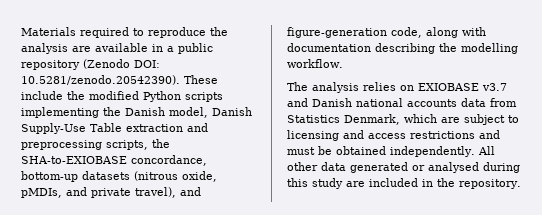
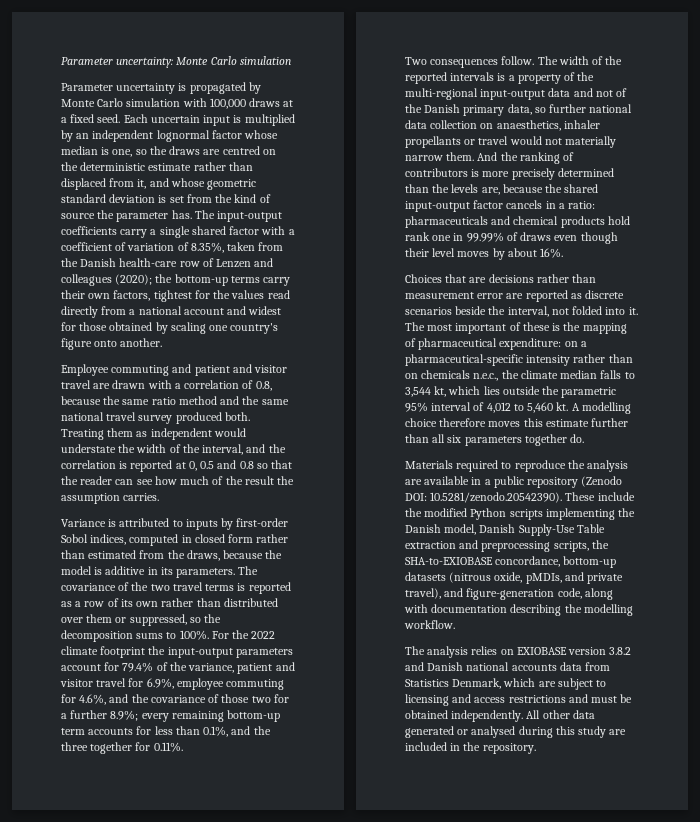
(21, 31) none -> [61,56,291,68] [61,82,261,94] [61,98,294,109] [61,114,295,126] [61,130,279,142] [61,146,276,157] [61,162,253,171] [61,178,257,190] [61,194,271,203] [61,210,283,222] [61,226,295,238] [61,242,284,253] [61,258,274,268] [61,274,291,286] [61,290,290,302] [61,306,282,318] [61,322,279,334] [61,338,163,350] [61,364,288,376] [61,380,272,391] [61,396,289,405] [61,412,250,424] [61,428,246,440] [61,444,286,455] [61,460,293,472] [61,476,295,485] [61,493,160,504] [61,518,289,530] [61,534,289,546] [61,550,283,561] [61,566,259,578] [61,582,291,594] [61,598,278,607] [61,614,222,626] [61,630,276,642] [61,646,293,658] [61,662,295,674] [60,678,285,690] [61,694,289,705] [61,710,281,722] [61,726,271,737] [61,742,183,754] [405,56,623,68] [405,72,595,84] [405,88,628,100] [405,104,633,116] [405,120,600,131] [405,136,617,148] [405,152,575,164] [405,168,614,180] [405,184,599,195] [405,200,596,212] [405,216,630,228] [405,232,618,244] [405,248,564,260] [405,274,597,283] [405,290,625,302] [405,306,638,317] [405,322,627,334] [405,338,587,350] [405,354,633,366] [405,370,635,381] [405,386,617,398] [405,402,631,414] [405,418,629,427] [405,434,585,446] Parameter uncertainty: Monte Carlo simulation // Parameter uncertainty is propagated by Monte Carlo simulation with 100,000 draws at a fixed seed. Each uncertain input is multiplied by an independent lognormal factor whose median is one, so the draws are centred on the deterministic estimate rather than displaced from it, and whose geometric standard deviation is set from the kind of source the parameter has. The input-output coefficients carry a single shared factor with a coefficient of variation of 8.35%, taken from the Danish health-care row of Lenzen and colleagues (2020); the bottom-up terms carry their own factors, tightest for the values read directly from a national account and widest for those obtained by scaling one country's figure onto another. // Employee commuting and patient and visitor travel are drawn with a correlation of 0.8, because the same ratio method and the same national travel survey produced both. Treating them as independent would understate the width of the interval, and the correlation is reported at 0, 0.5 and 0.8 so that the reader can see how much of the result the assumption carries. // Variance is attributed to inputs by first-order Sobol indices, computed in closed form rather than estimated from the draws, because the model is additive in its parameters. The covariance of the two travel terms is reported as a row of its own rather than distributed over them or suppressed, so the decomposition sums to 100%. For the 2022 climate footprint the input-output parameters account for 79.4% of the variance, patient and visitor travel for 6.9%, employee commuting for 4.6%, and the covariance of those two for a further 8.9%; every remaining bottom-up term accounts for less than 0.1%, and the three together for 0.11%. // Two consequences follow. The width of the reported intervals is a property of the multi-regional input-output data and not of the Danish primary data, so further national data collection on anaesthetics, inhaler propellants or travel would not materially narrow them. And the ranking of contributors is more precisely determined than the levels are, because the shared input-output factor cancels in a ratio: pharmaceuticals and chemical products hold rank one in 99.99% of draws even though their level moves by about 16%. // Choices that are decisions rather than measurement error are reported as discrete scenarios beside the interval, not folded into it. The most important of these is the mapping of pharmaceutical expenditure: on a pharmaceutical-specific intensity rather than on chemicals n.e.c., the climate median falls to 3,544 kt, which lies outside the parametric 95% interval of 4,012 to 5,460 kt. A modelling choice therefore moves this estimate further than all six parameters together do. //
[482,83,507,91] v3.7 -> [568,647,632,655] version 3.8.2

